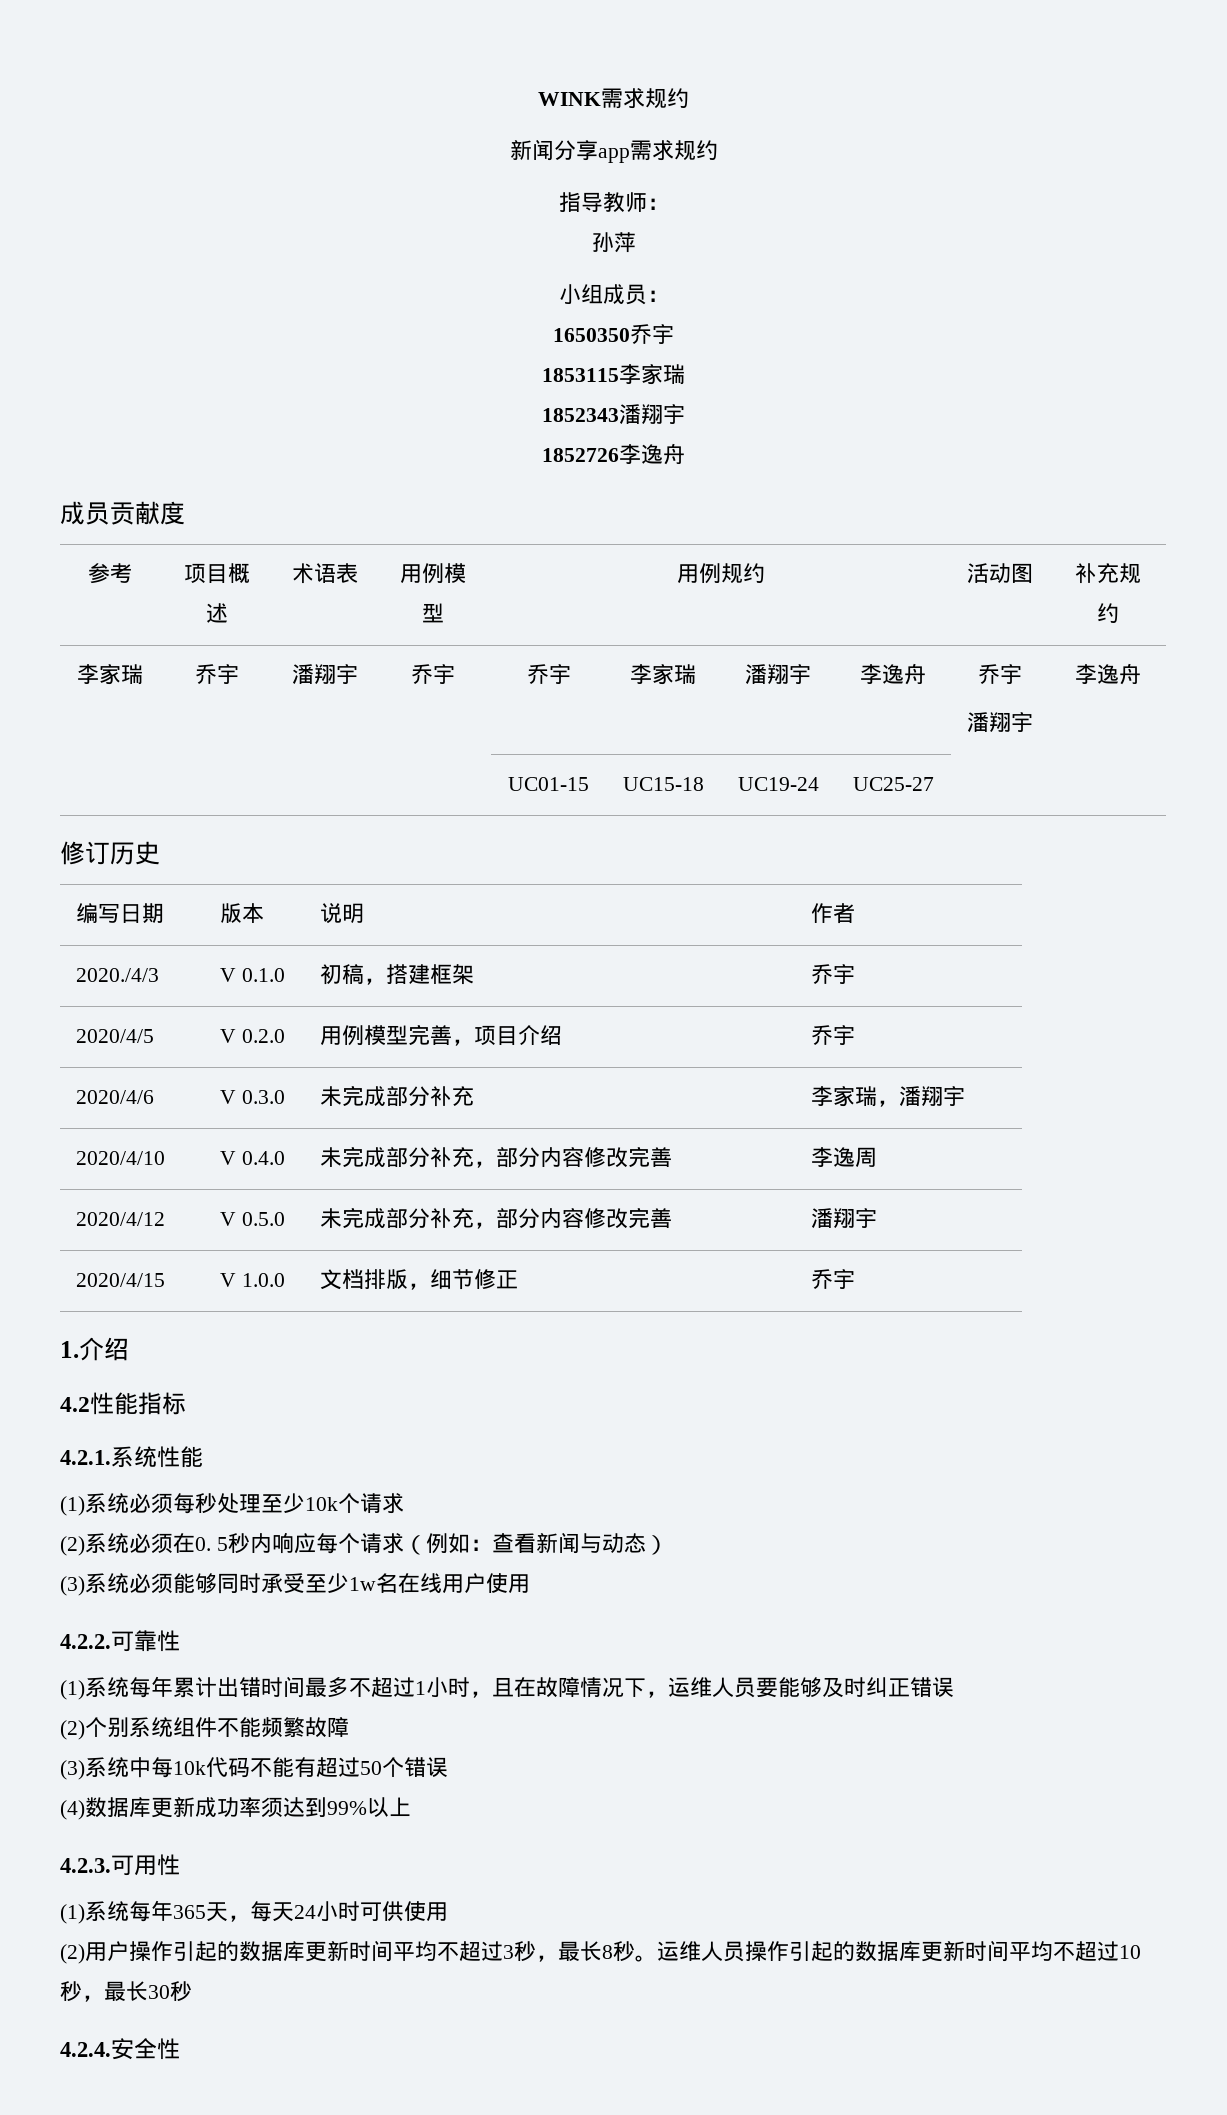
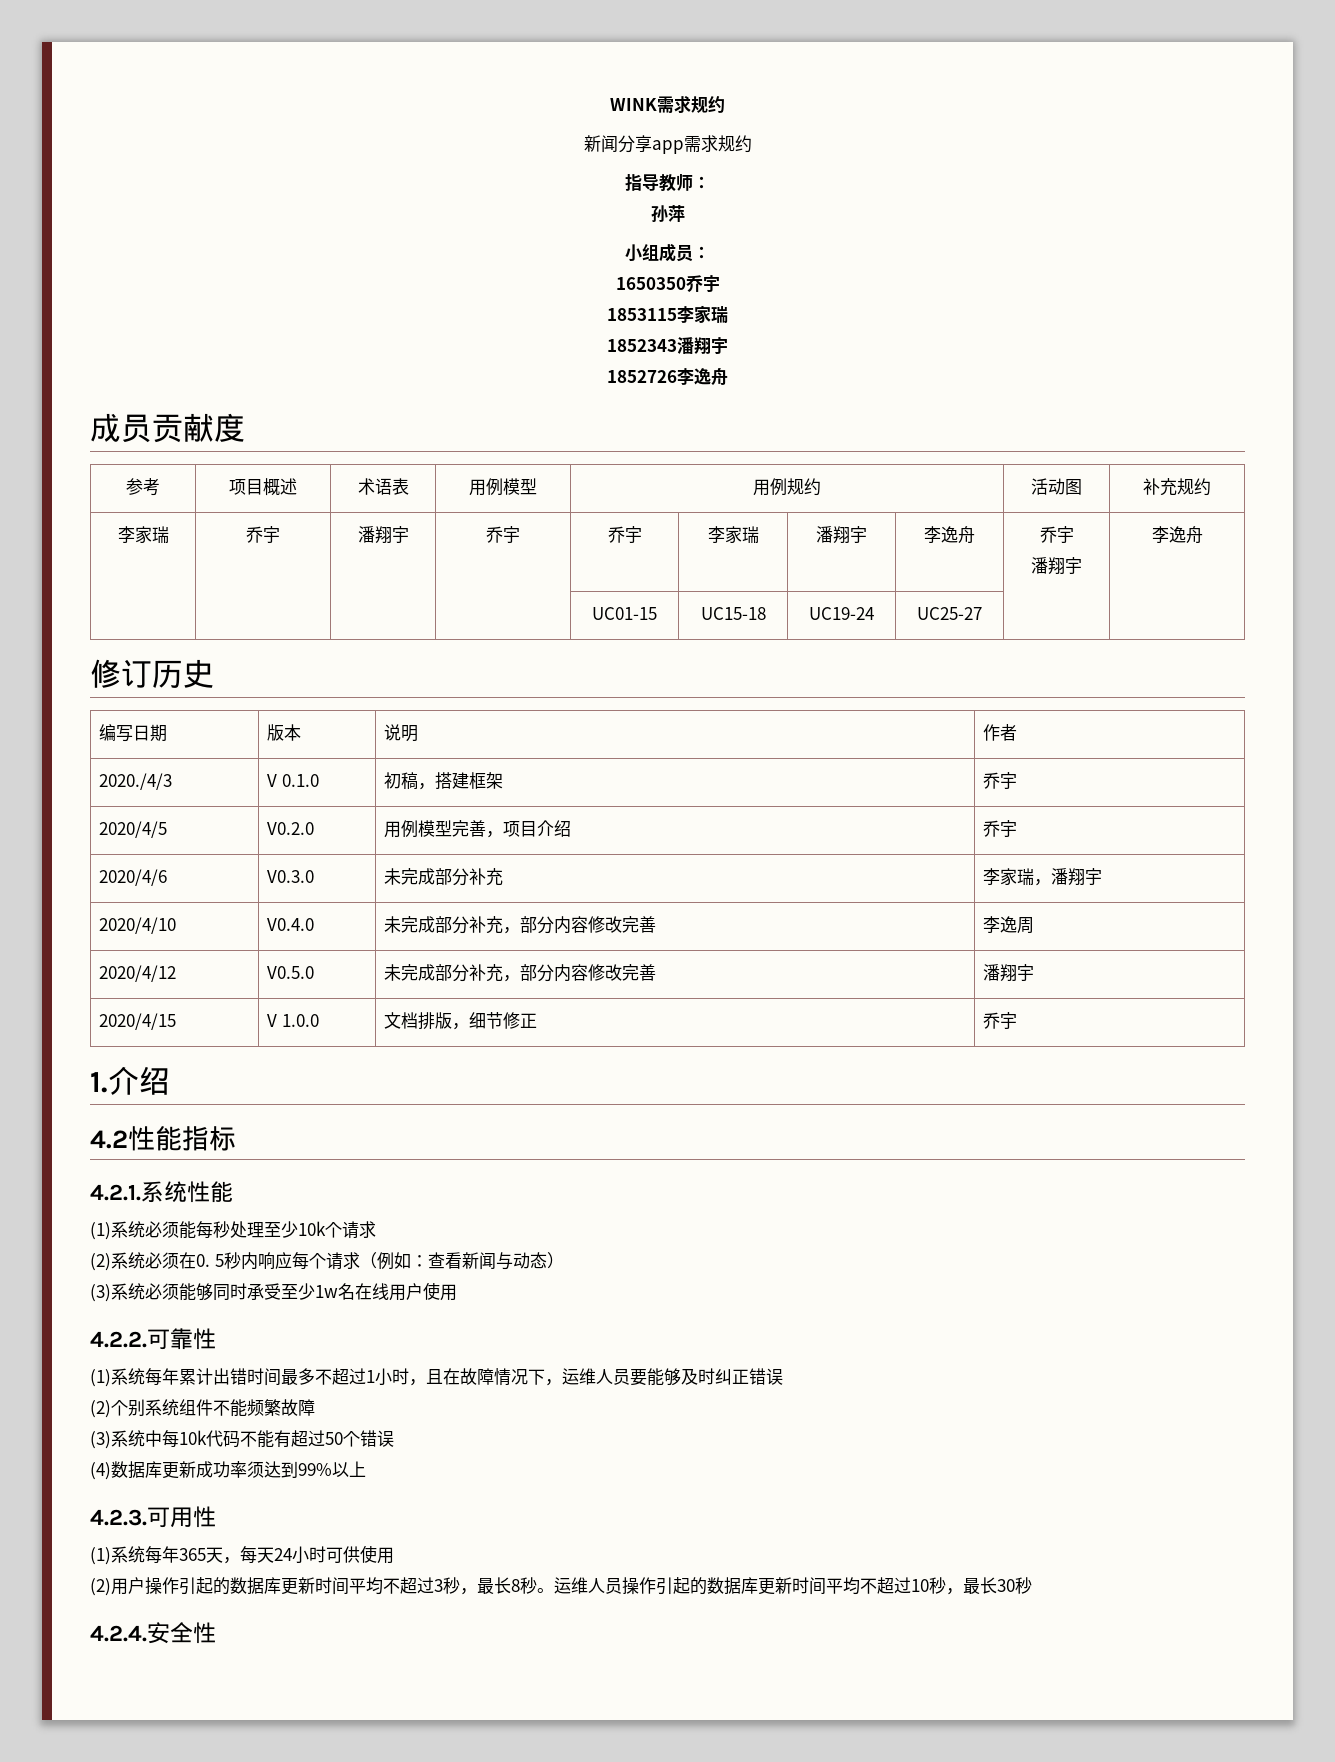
[220,1029,286,1043] V 0.2.0 -> [267,822,315,835] V0.2.0
[220,1090,286,1104] V 0.3.0 -> [267,870,315,883] V0.3.0
[220,1151,286,1165] V 0.4.0 -> [267,918,315,931] V0.4.0
[220,1212,286,1226] V 0.5.0 -> [267,966,315,979] V0.5.0
(173, 1503) none -> [179,1221,196,1239] 能

